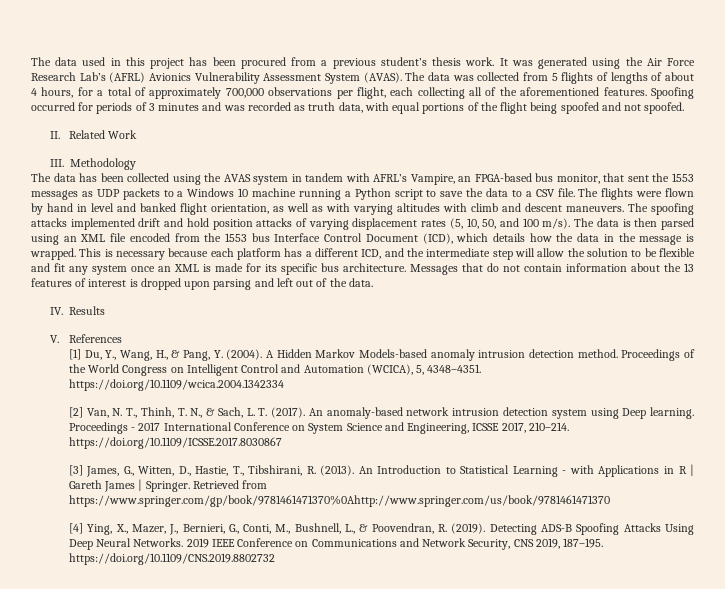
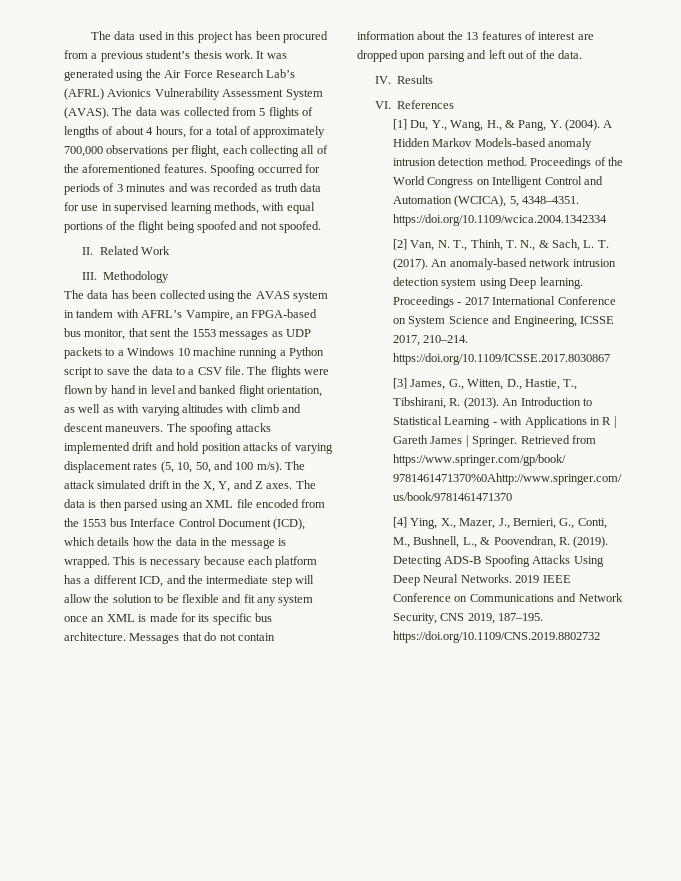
[338,102,363,113] data, -> [300,183,322,192] [64,202,259,214] data for use in supervised learning methods,
(595, 222) none -> [64,480,316,492] attack simulated drift in the X, Y, and Z axes. The
[129,279,138,287] is -> [577,34,594,40] are
[49,335,59,343] V. -> [375,101,392,109] VI.

